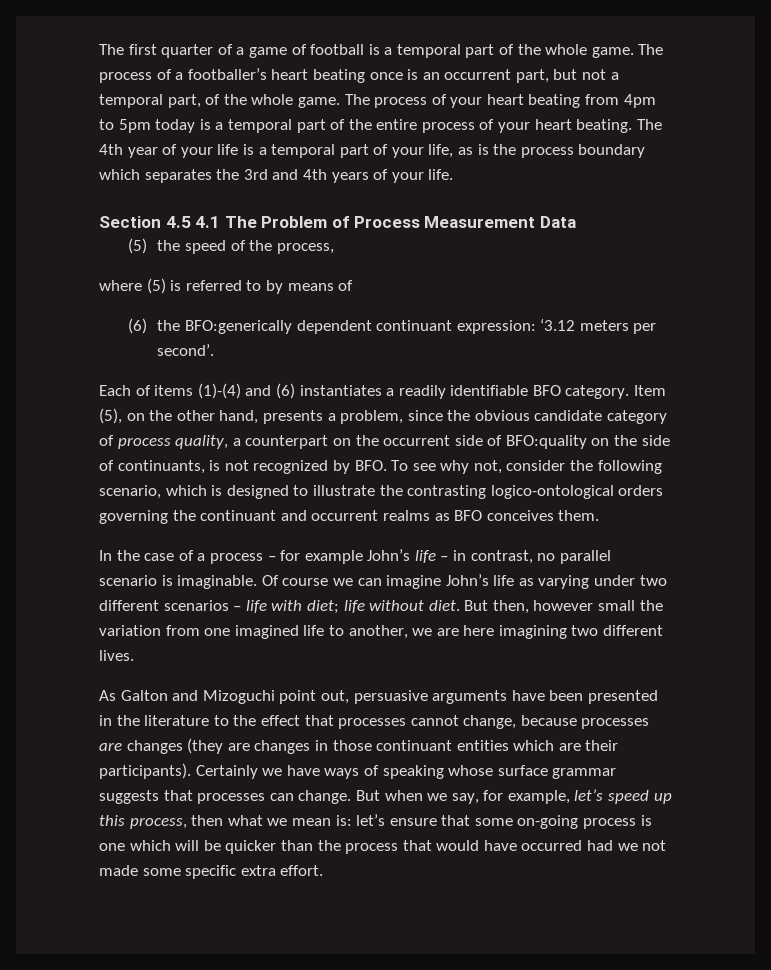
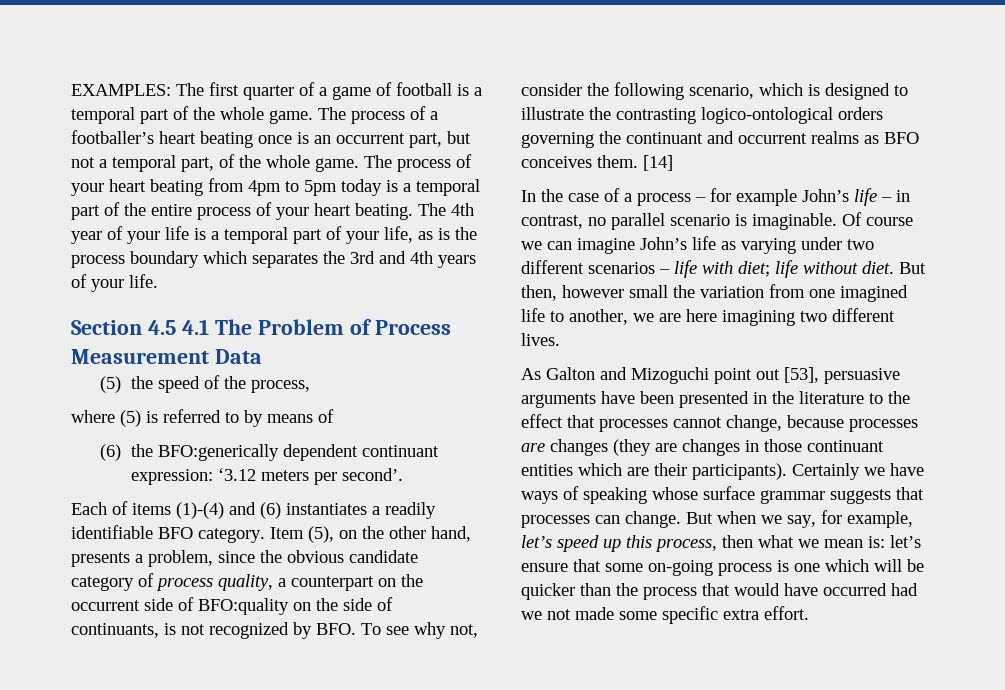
(99, 49) none -> [71,84,171,96] EXAMPLES:
(600, 515) none -> [643,155,673,171] [14]
[320,690,349,704] out, -> [756,367,819,383] out [53],

